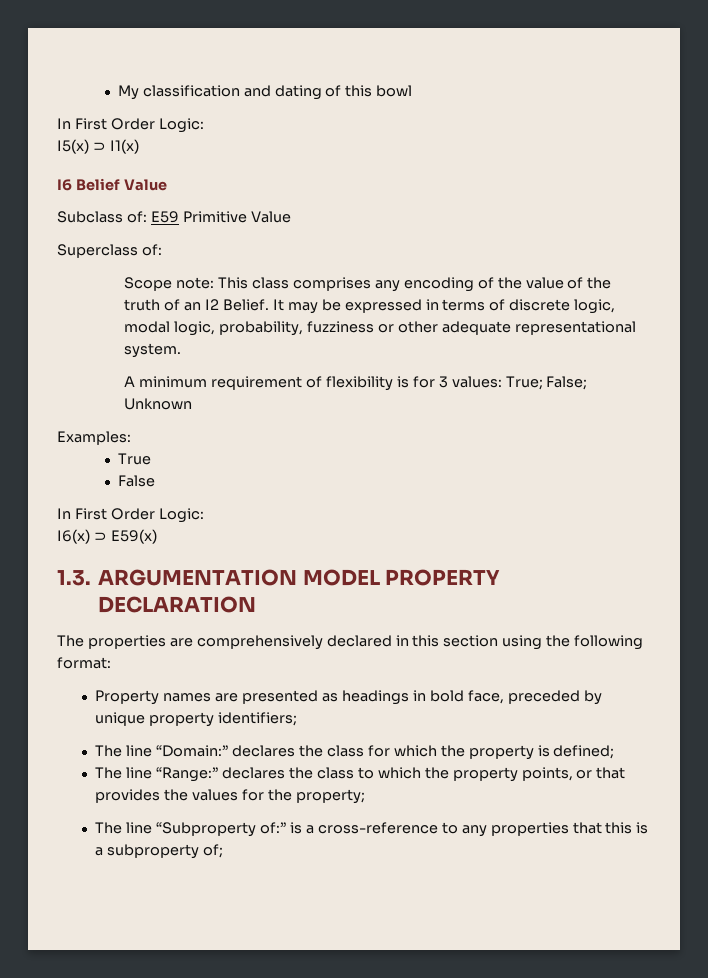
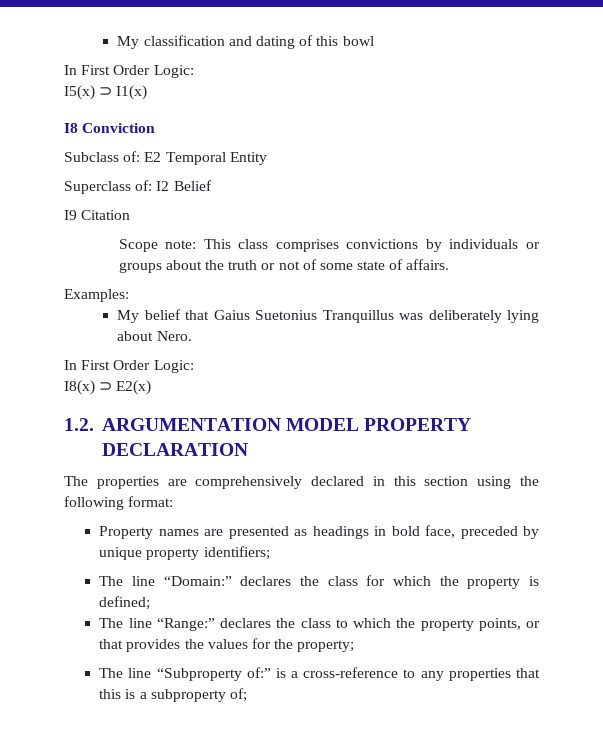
[57,178,167,191] I6 Belief Value -> [64,123,156,133] I8 Conviction
[150,211,291,223] E59 Primitive Value -> [144,152,267,165] E2 Temporal Entity
(162, 250) none -> [156,180,212,191] [64,210,131,220] I2 Belief // I9 Citation
[374,277,612,292] [124,299,616,314] [124,321,636,336] [124,343,182,358] [124,376,588,391] [124,398,193,410] [57,431,131,445] [117,453,151,465] [117,475,155,487] [57,508,204,523] [57,529,157,544] [57,570,91,586] any encoding of the value of the truth of an I2 Belief. It may be expressed in terms of discrete logic, modal logic, probability, fuzziness or other adequate representational system. // A minimum requirement of flexibility is for 3 values: True; False; Unknown // Examples: // True // False // In First Order Logic: // I6(x) ⊃ E59(x) // 1.3. -> [346,239,540,252] [118,259,450,273] [64,289,129,302] [117,309,539,323] [117,331,192,341] [64,360,194,373] [64,380,152,395] [64,418,94,431] convictions by individuals or groups about the truth or not of some state of affairs. // Examples: // My belief that Gaius Suetonius Tranquillus was deliberately lying about Nero. // In First Order Logic: // I8(x) ⊃ E2(x) // 1.2.

